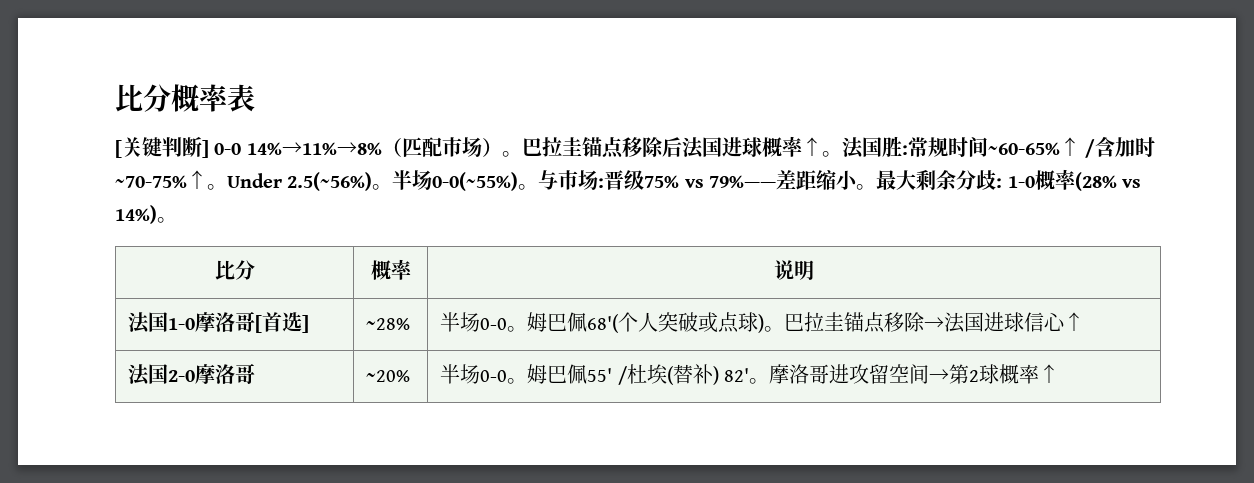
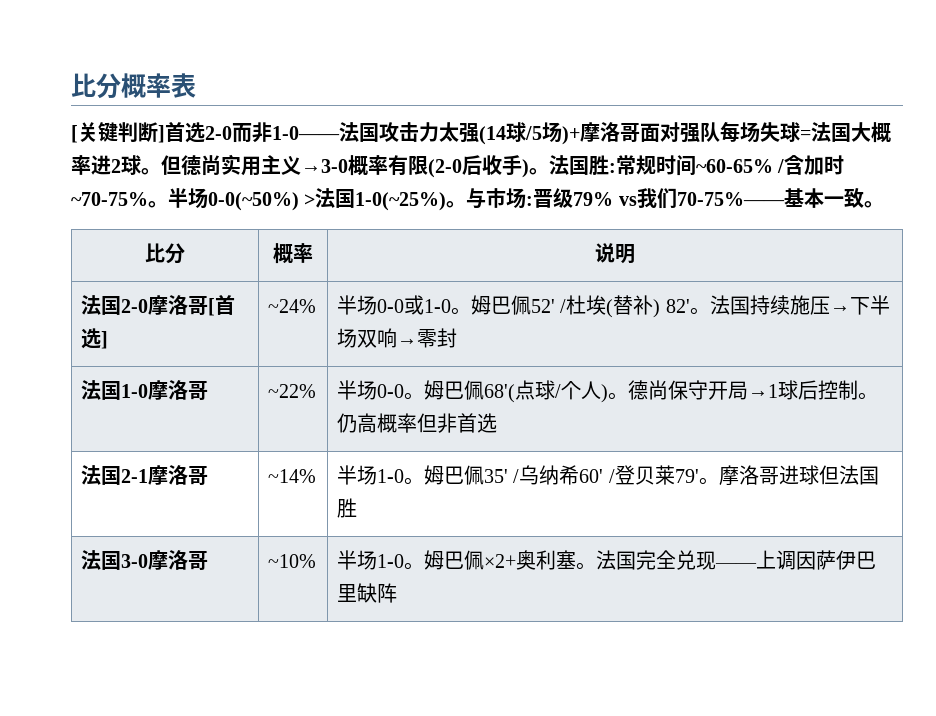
[214,136,822,159] 0-0 14%→11%→8%（匹配市场）。巴拉圭锚点移除后法国进球概率↑ -> [165,121,891,145] [71,154,529,178] 首选2-0而非1-0——法国攻击力太强(14球/5场)+摩洛哥面对强队每场失球=法国大概率进2球。但德尚实用主义→3-0概率有限(2-0后收手)
[987,137,1080,156] ~60-65%↑ -> [696,159,773,173] ~60-65%
[115,169,1141,191] [115,205,157,224] ~70-75%↑。Under 2.5(~56%)。半场0-0(~55%)。与市场:晋级75% vs 79%——差距缩小。最大剩余分歧: 1-0概率(28% vs 14%) -> [71,188,864,211] ~70-75%。半场0-0(~50%) >法国1-0(~25%)。与市场:晋级79% vs我们70-75%——基本一致
[168,318,196,330] 1-0 -> [120,299,148,313] 2-0
[366,318,411,330] ~28% -> [267,299,316,313] [336,295,890,318] [336,328,457,348] [80,380,208,400] [267,384,316,398] ~24% | 半场0-0或1-0。姆巴佩52' /杜埃(替补) 82'。法国持续施压→下半场双响→零封 // 法国1-0摩洛哥 | ~22%
[618,312,1085,333] [128,364,256,386] [366,370,411,382] [440,364,1059,385] 个人突破或点球)。巴拉圭锚点移除→法国进球信心↑ // 法国2-0摩洛哥 | ~20% | 半场0-0。姆巴佩55' /杜埃(替补) 82'。摩洛哥进攻留空间→第2球概率↑ -> [514,380,878,403] [336,413,497,433] [80,465,208,485] [267,469,316,483] [336,465,879,486] [336,498,357,518] [80,550,208,570] [267,554,316,568] [336,550,876,570] [336,583,397,603] 点球/个人)。德尚保守开局→1球后控制。仍高概率但非首选 // 法国2-1摩洛哥 | ~14% | 半场1-0。姆巴佩35' /乌纳希60' /登贝莱79'。摩洛哥进球但法国胜 // 法国3-0摩洛哥 | ~10% | 半场1-0。姆巴佩×2+奥利塞。法国完全兑现——上调因萨伊巴里缺阵

